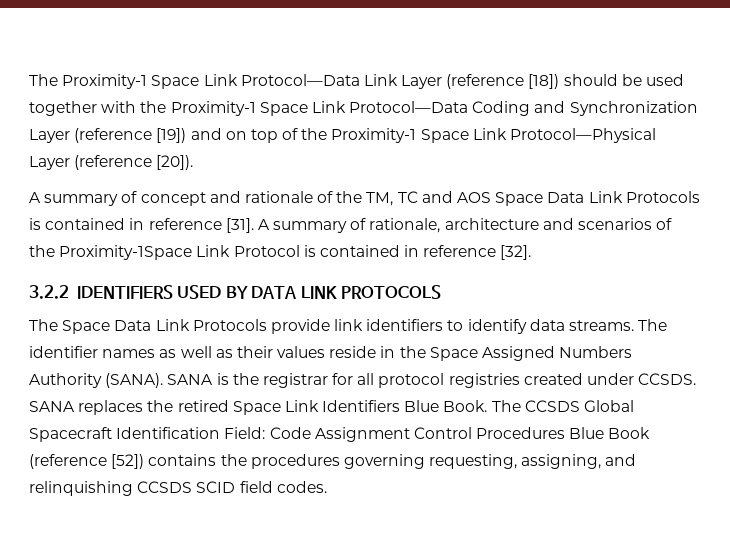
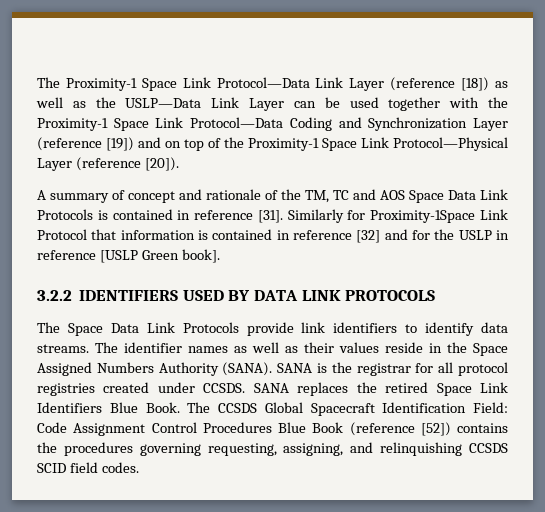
[563,74,618,86] should -> [495,81,509,88] [36,97,316,111] as well as the USLP—Data Link Layer can
[257,218,673,233] [29,245,55,257] A summary of rationale, architecture and scenarios of the -> [287,209,366,223] Similarly for
[303,245,532,260] is contained in reference [32]. -> [91,229,509,243] [37,249,220,263] that information is contained in reference [32] and for the USLP in reference [USLP Green book].

